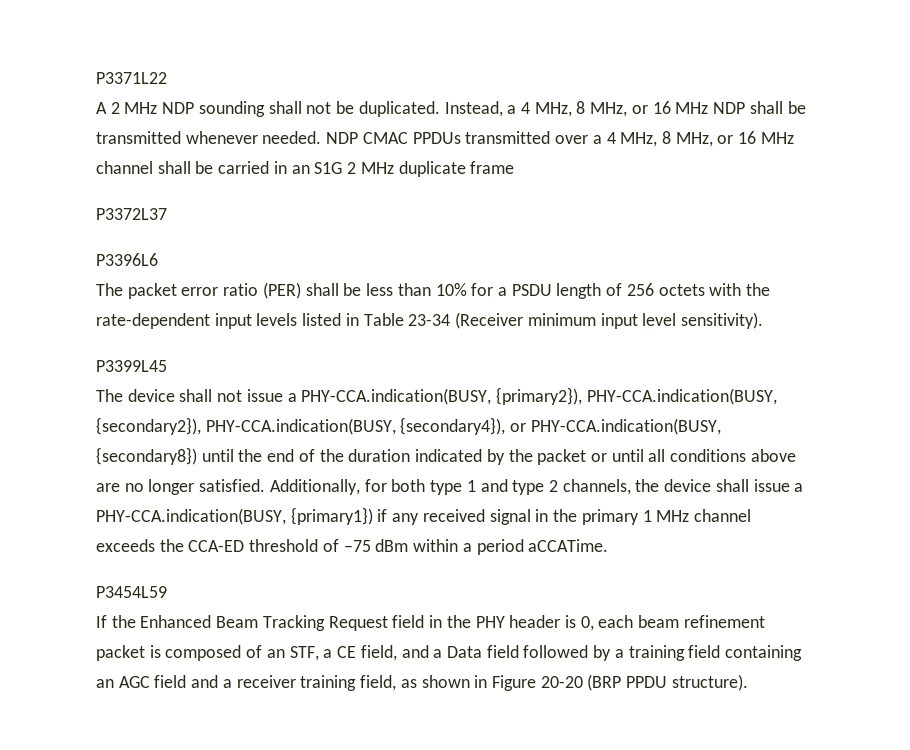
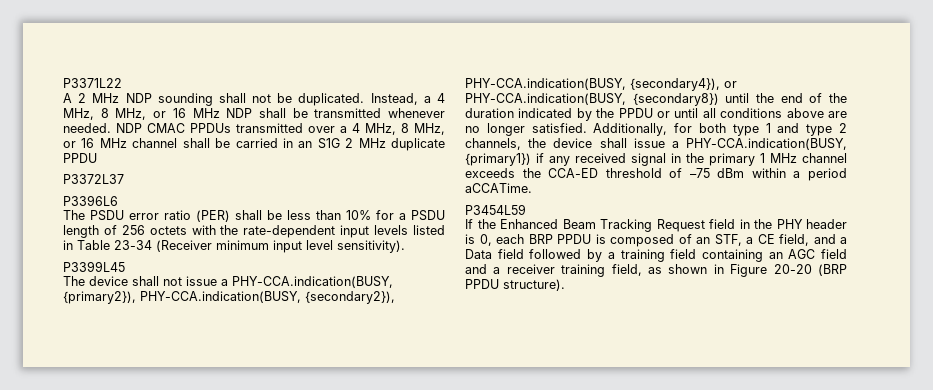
[470,161,515,174] frame -> [63,153,97,163] PPDU
[127,283,177,299] packet -> [90,210,124,221] PSDU
[537,449,587,465] packet -> [618,108,653,118] PPDU
[638,615,765,628] [96,645,145,661] beam refinement packet -> [528,234,591,244] BRP PPDU

